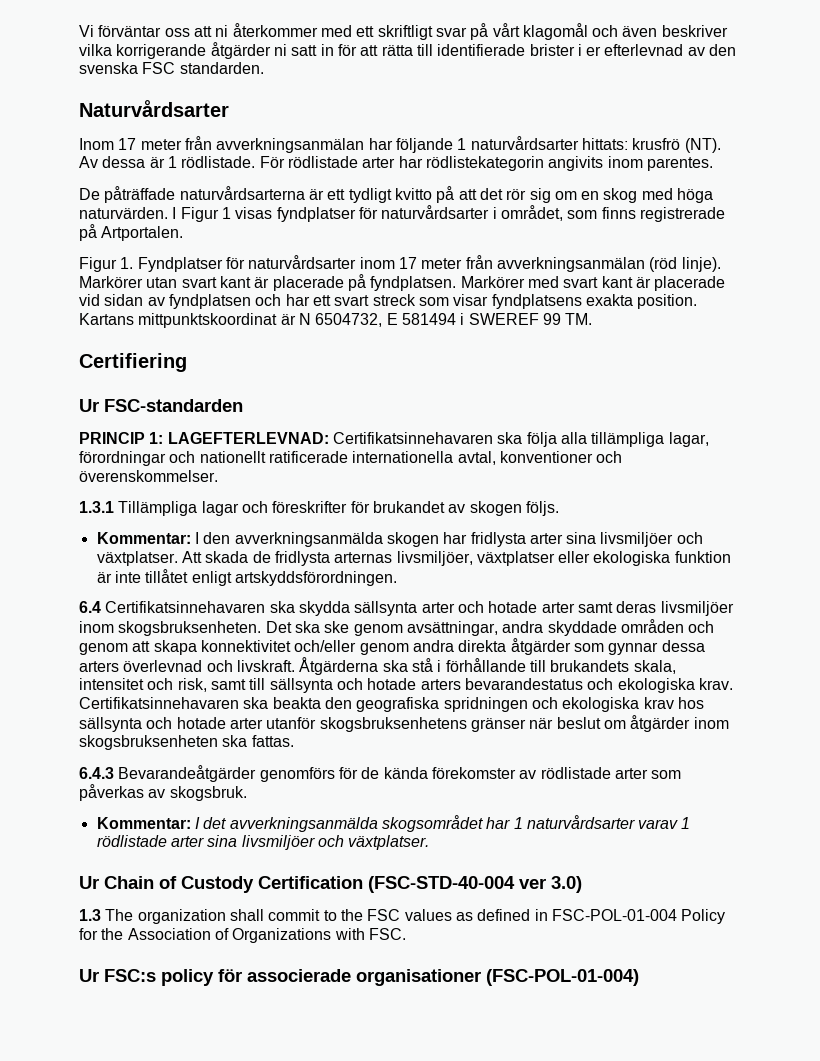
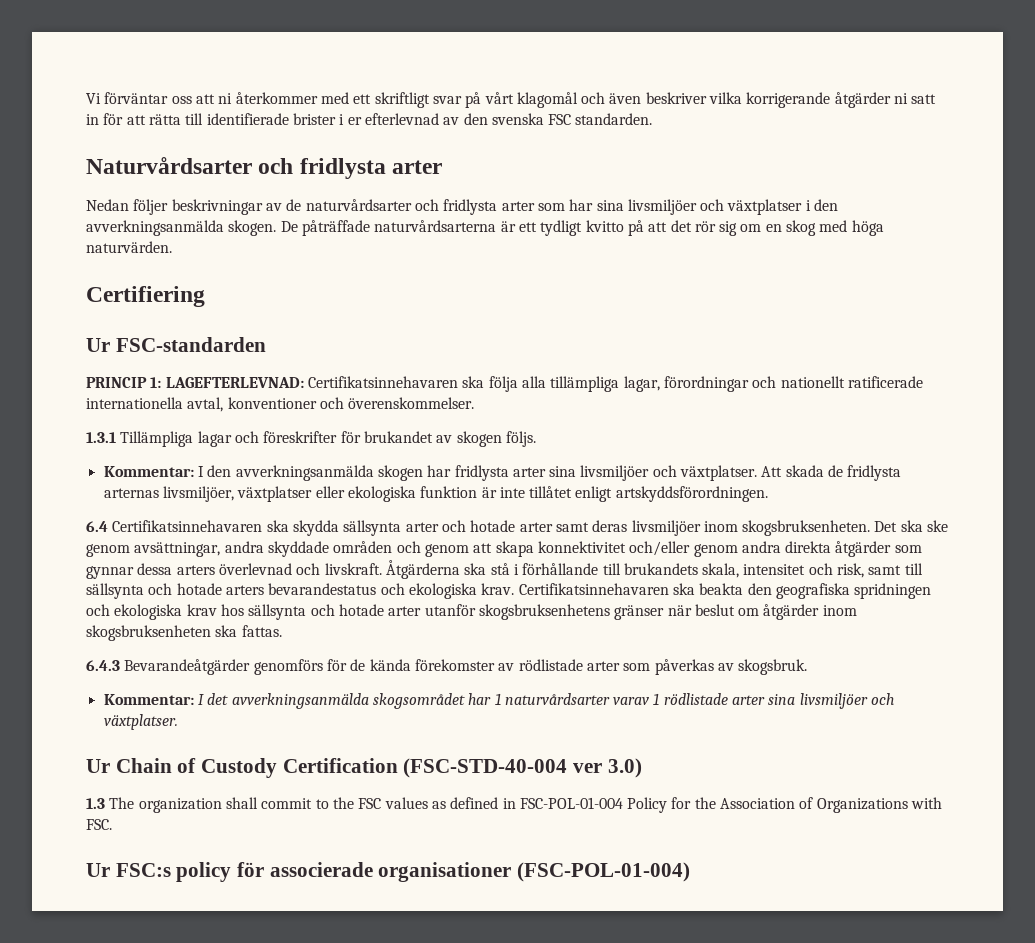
[79,136,721,153] [79,156,713,171] // Inom 17 meter från avverkningsanmälan har följande 1 naturvårdsarter hittats: krusfrö (NT). Av dessa är 1 rödlistade. För rödlistade arter har rödlistekategorin angivits inom parentes. // -> [258,158,443,179] [86,199,839,215] [86,220,277,236] och fridlysta arter // Nedan följer beskrivningar av de naturvårdsarter och fridlysta arter som har sina livsmiljöer och växtplatser i den avverkningsanmälda skogen.
[172,205,725,222] [79,224,184,241] [79,255,721,272] [79,274,726,291] [79,294,698,309] [79,313,593,328] I Figur 1 visas fyndplatser för naturvårdsarter i området, som finns registrerade på Artportalen. // Figur 1. Fyndplatser för naturvårdsarter inom 17 meter från avverkningsanmälan (röd linje). Markörer utan svart kant är placerade på fyndplatsen. Markörer med svart kant är placerade vid sidan av fyndplatsen och har ett svart streck som visar fyndplatsens exakta position. Kartans mittpunktskoordinat är N 6504732, E 581494 i SWEREF 99 TM. -> (172, 247) none

